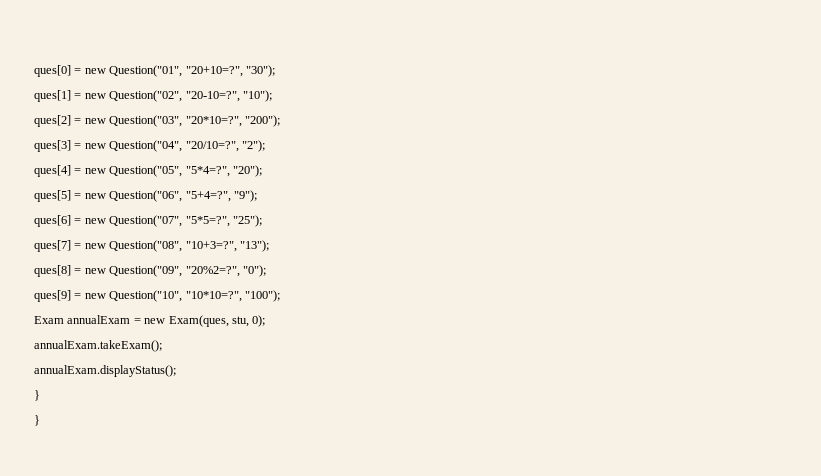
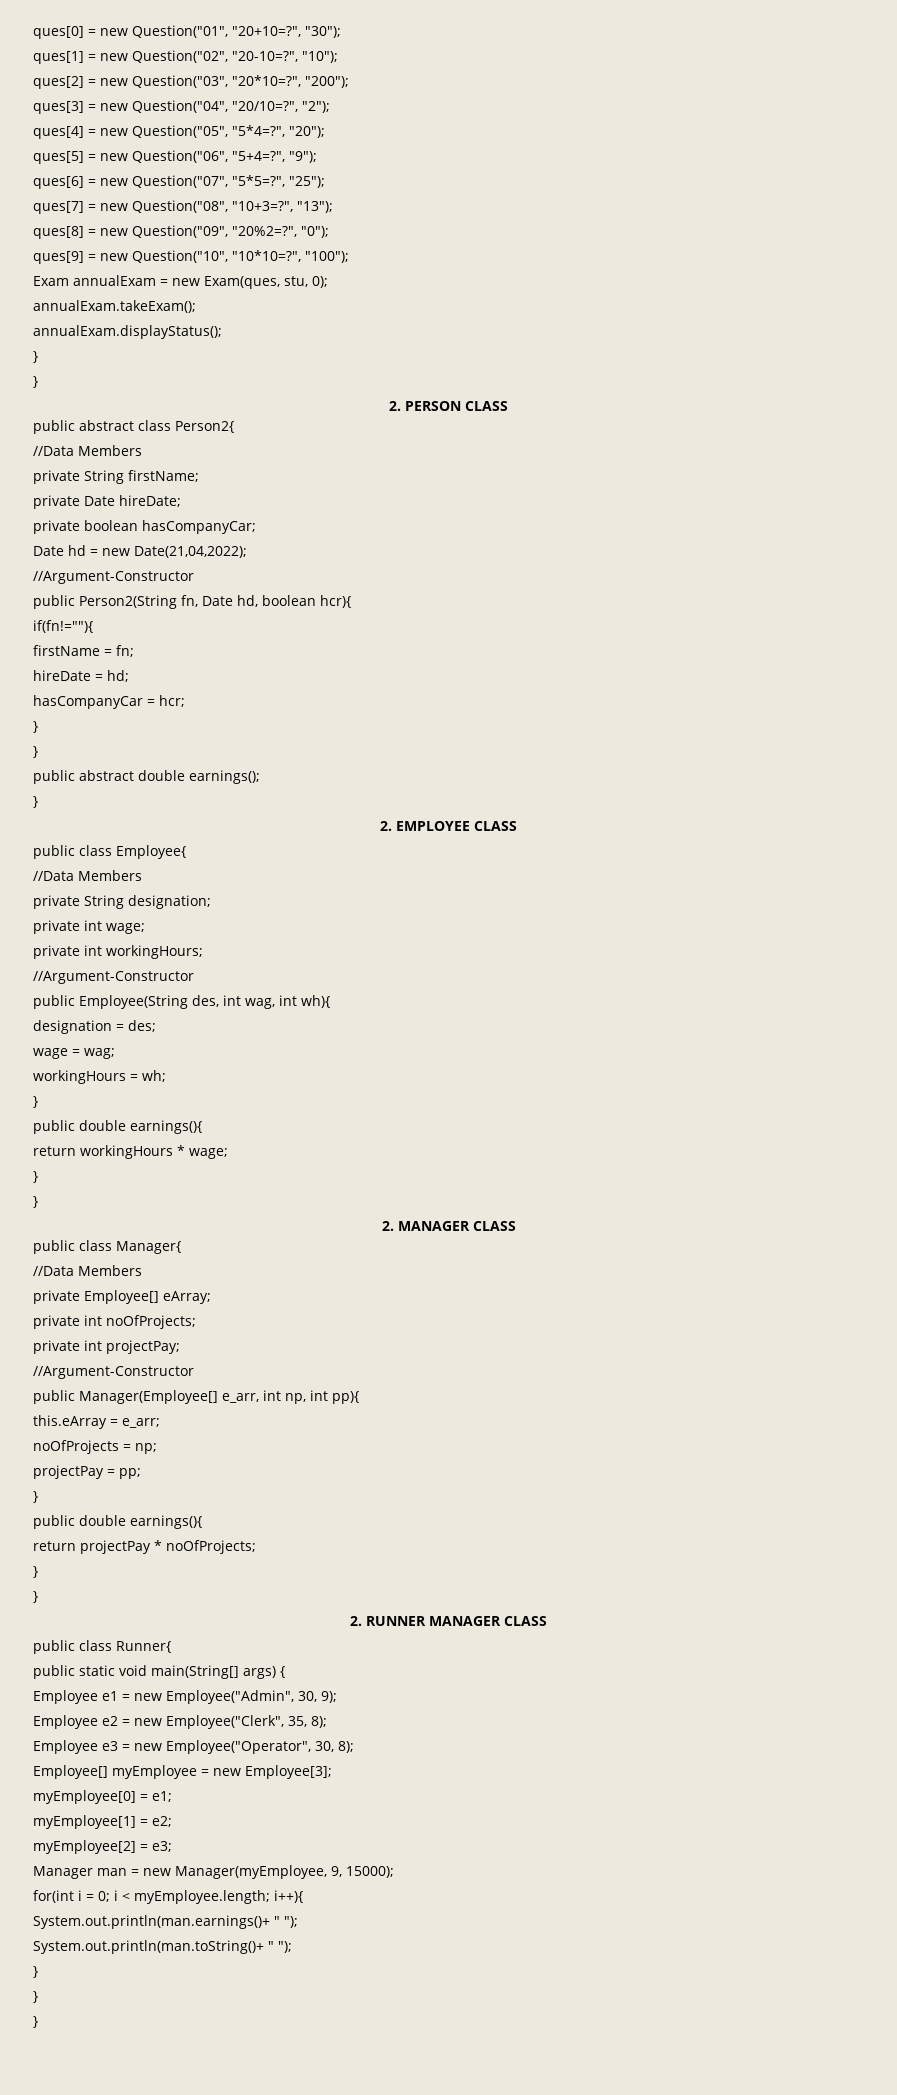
(40, 420) none -> [389,401,508,411] [33,420,234,434] [33,445,142,456] [33,470,199,484] [33,495,181,509] [33,520,256,534] [33,545,247,558] [33,571,194,584] [33,595,351,609] [33,620,93,633] [33,645,134,657] [33,670,129,682] [33,695,185,709] [33,721,38,733] [33,746,38,758] [33,770,260,784] [33,796,38,808] [380,821,517,831] [33,845,186,859] [33,870,142,881] [33,895,211,909] [33,920,145,934] [33,945,203,959] [33,971,194,984] [33,995,330,1009] [33,1020,156,1034] [33,1048,115,1059] [33,1070,166,1084] [33,1096,38,1108] [33,1120,202,1134] [33,1145,228,1159] [33,1171,38,1183] [33,1196,38,1208] [381,1221,516,1231] [33,1240,181,1254] [33,1265,142,1276] [33,1290,211,1304] [33,1315,196,1329] [33,1340,180,1354] [33,1366,194,1379] [33,1390,359,1404] [33,1415,160,1429] [33,1440,157,1454] [33,1465,141,1479] [33,1491,38,1503] [33,1515,202,1529] [33,1540,256,1554] [33,1566,38,1578] [33,1591,38,1603] [350,1616,547,1626] [33,1640,171,1654] [33,1665,285,1679] [33,1690,337,1704] [33,1715,327,1729] [33,1740,354,1754] [33,1765,332,1779] [33,1790,172,1804] [33,1815,172,1829] [33,1840,172,1854] [33,1865,394,1879] [33,1890,303,1904] [33,1915,298,1929] [33,1940,292,1954] [33,1966,38,1978] [33,1991,38,2003] [33,2016,38,2028] // 2. PERSON CLASS // public abstract class Person2{ // //Data Members // private String firstName; // private Date hireDate; // private boolean hasCompanyCar; // Date hd = new Date(21,04,2022); // //Argument-Constructor // public Person2(String fn, Date hd, boolean hcr){ // if(fn!=""){ // firstName = fn; // hireDate = hd; // hasCompanyCar = hcr; // } // } // public abstract double earnings(); // } // 2. EMPLOYEE CLASS // public class Employee{ // //Data Members // private String designation; // private int wage; // private int workingHours; // //Argument-Constructor // public Employee(String des, int wag, int wh){ // designation = des; // wage = wag; // workingHours = wh; // } // public double earnings(){ // return workingHours * wage; // } // } // 2. MANAGER CLASS // public class Manager{ // //Data Members // private Employee[] eArray; // private int noOfProjects; // private int projectPay; // //Argument-Constructor // public Manager(Employee[] e_arr, int np, int pp){ // this.eArray = e_arr; // noOfProjects = np; // projectPay = pp; // } // public double earnings(){ // return projectPay * noOfProjects; // } // } // 2. RUNNER MANAGER CLASS // public class Runner{ // public static void main(String[] args) { // Employee e1 = new Employee("Admin", 30, 9); // Employee e2 = new Employee("Clerk", 35, 8); // Employee e3 = new Employee("Operator", 30, 8); // Employee[] myEmployee = new Employee[3]; // myEmployee[0] = e1; // myEmployee[1] = e2; // myEmployee[2] = e3; // Manager man = new Manager(myEmployee, 9, 15000); // for(int i = 0; i < myEmployee.length; i++){ // System.out.println(man.earnings()+ " "); // System.out.println(man.toString()+ " "); // } // } // }

